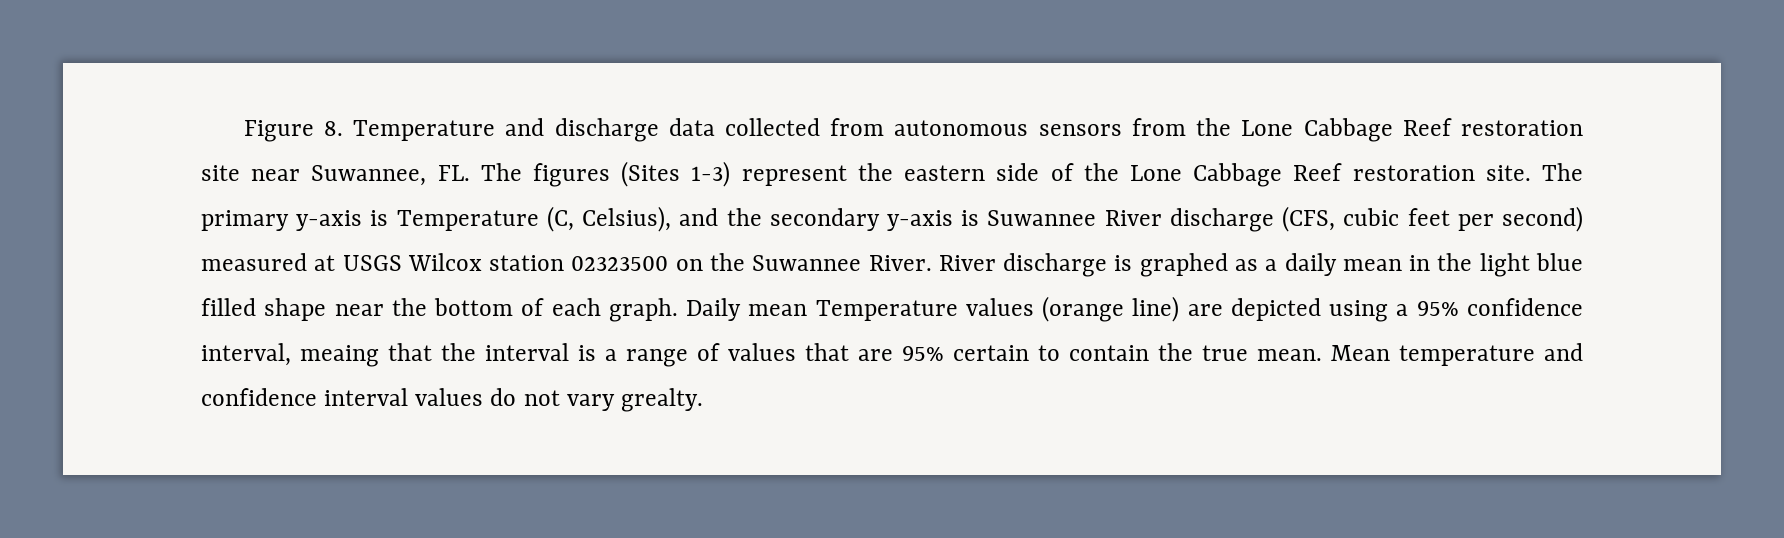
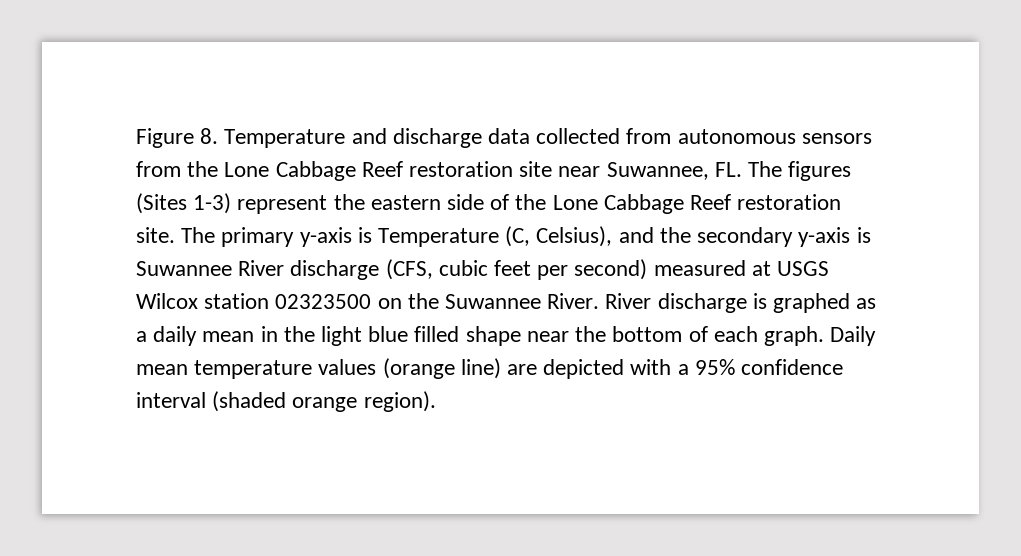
[815,300,958,321] Temperature -> [194,360,313,379] temperature
[1329,300,1389,322] using -> [630,359,672,375] with
[201,343,1583,367] [201,388,703,412] interval, meaing that the interval is a range of values that are 95% certain to contain the true mean. Mean temperature and confidence interval values do not vary grealty. -> [136,391,436,412] interval (shaded orange region).

